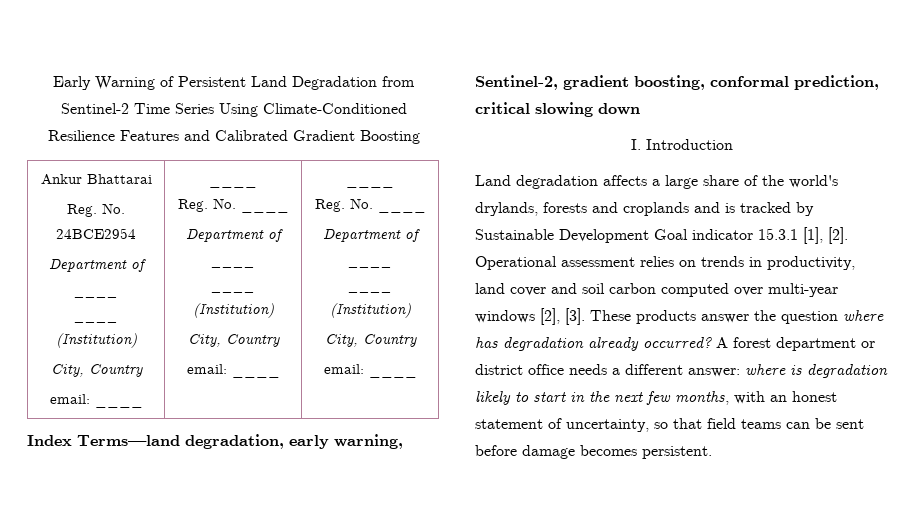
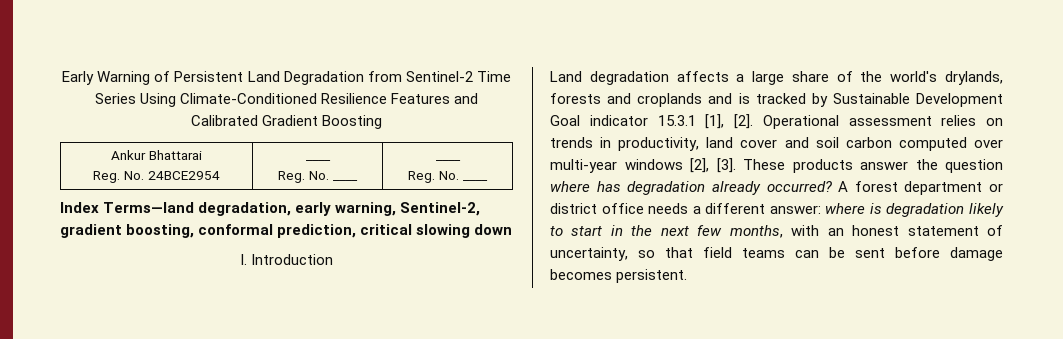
[48,259,146,272] [74,294,118,298] [74,319,118,323] [55,333,137,348] [50,364,143,377] [49,394,90,404] [94,404,143,408] [209,184,257,188] [177,198,236,212] [240,209,289,213] [185,229,283,242] [211,264,255,268] [211,289,255,293] [192,303,274,318] [187,334,280,347] [186,364,227,374] [231,374,280,378] [346,184,394,188] [314,198,373,212] [377,209,426,213] [322,229,420,242] [348,264,392,268] [348,289,392,293] [329,303,411,318] [324,334,417,347] [323,364,364,374] [368,374,417,378] // Department of ____ // ____ (Institution) // City, Country // email: ____ | ____ // Reg. No. ____ // Department of ____ // ____ (Institution) // City, Country // email: ____ | ____ // Reg. No. ____ // Department of ____ // ____ (Institution) // City, Country // email: ____ -> [305,160,331,161] [278,171,329,183] [332,180,358,181] [435,160,461,161] [408,171,459,183] [462,180,488,181] | ____ // Reg. No. ____ | ____ // Reg. No. ____

